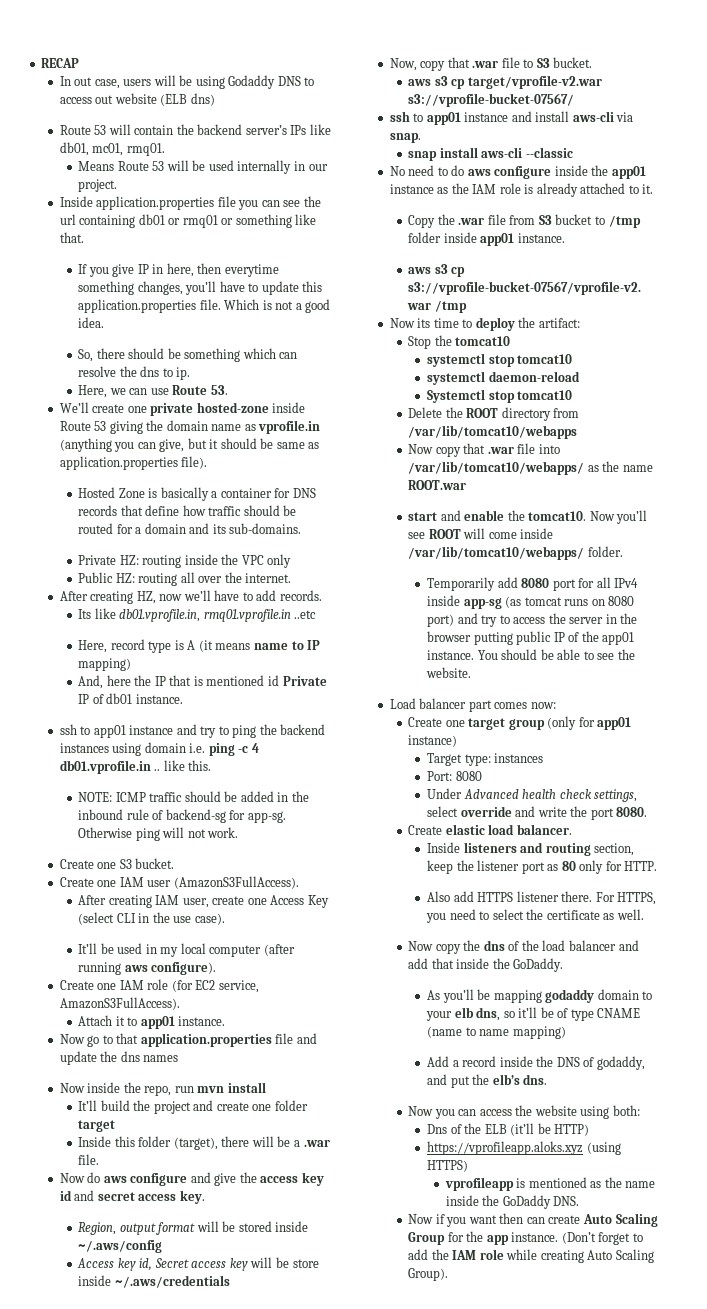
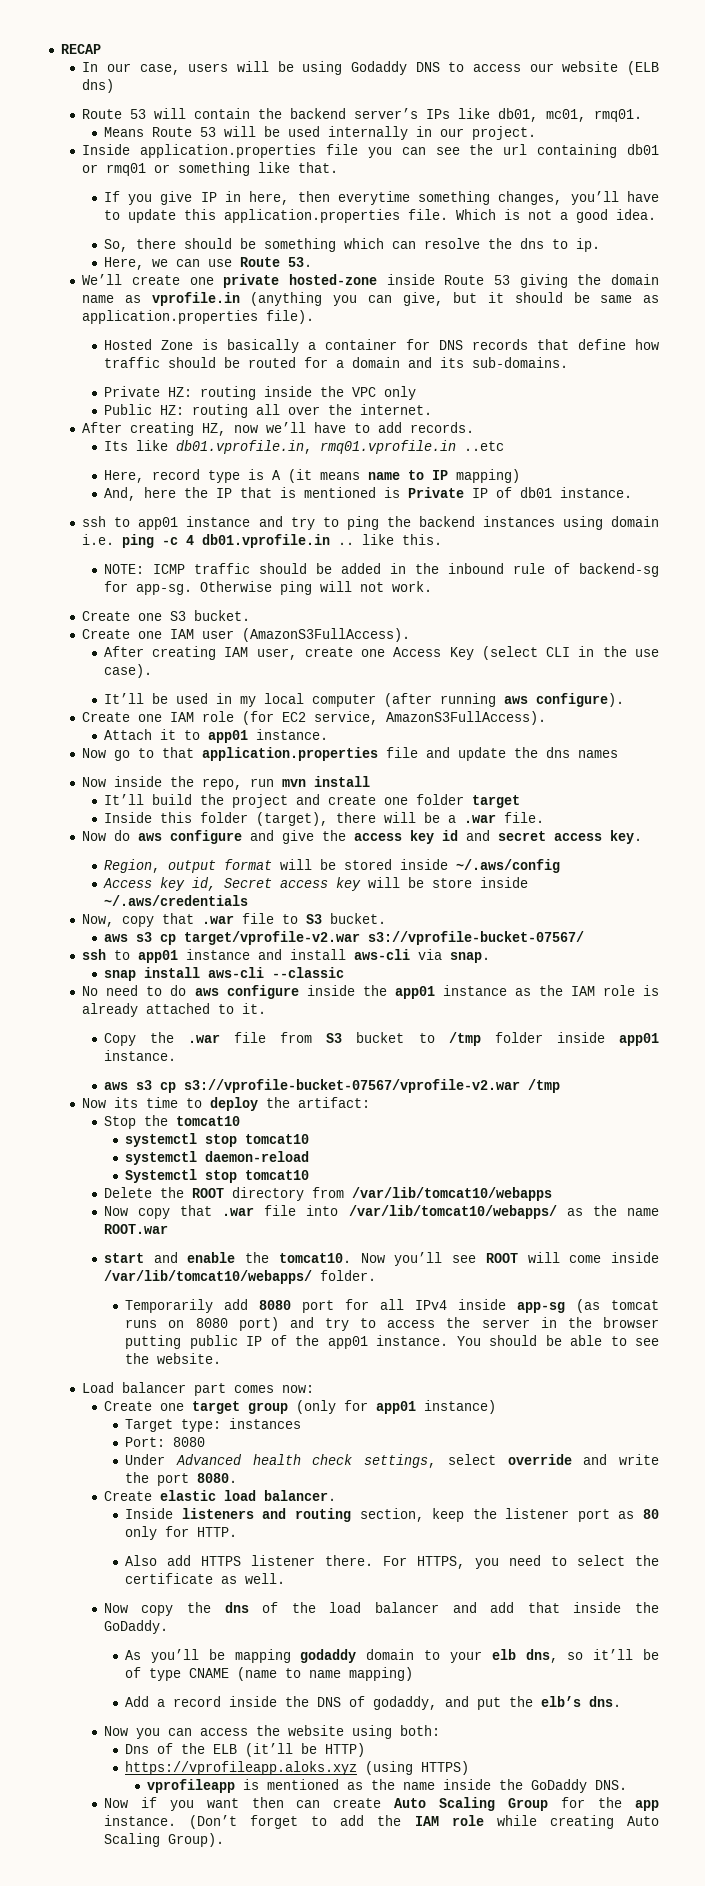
[74,77,93,86] out -> [106,63,131,72] our
[95,95,114,104] out -> [529,63,554,72] our
[267,675,279,686] id -> [383,487,400,498] is

